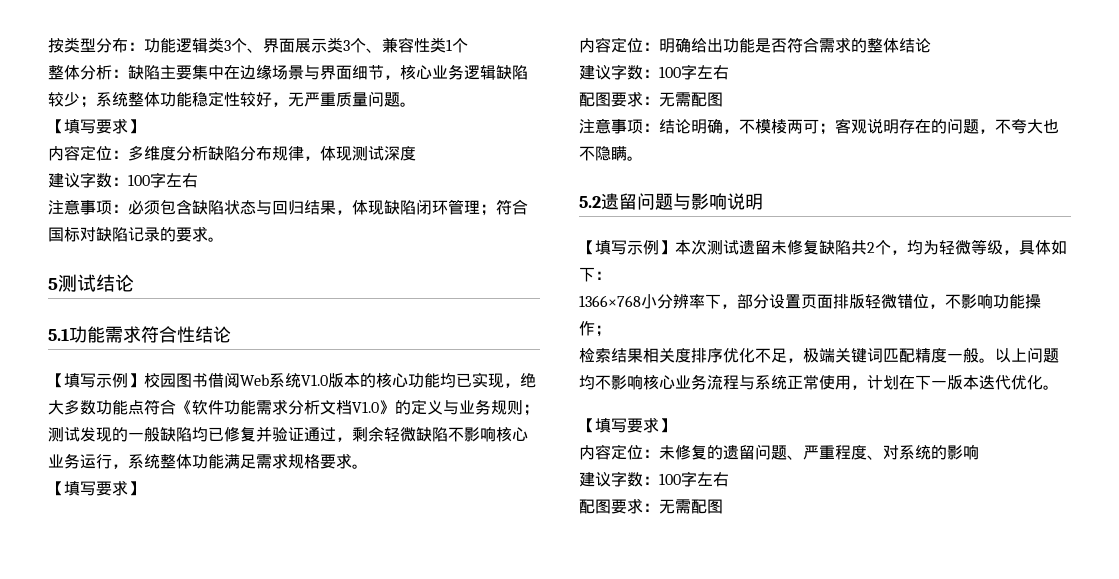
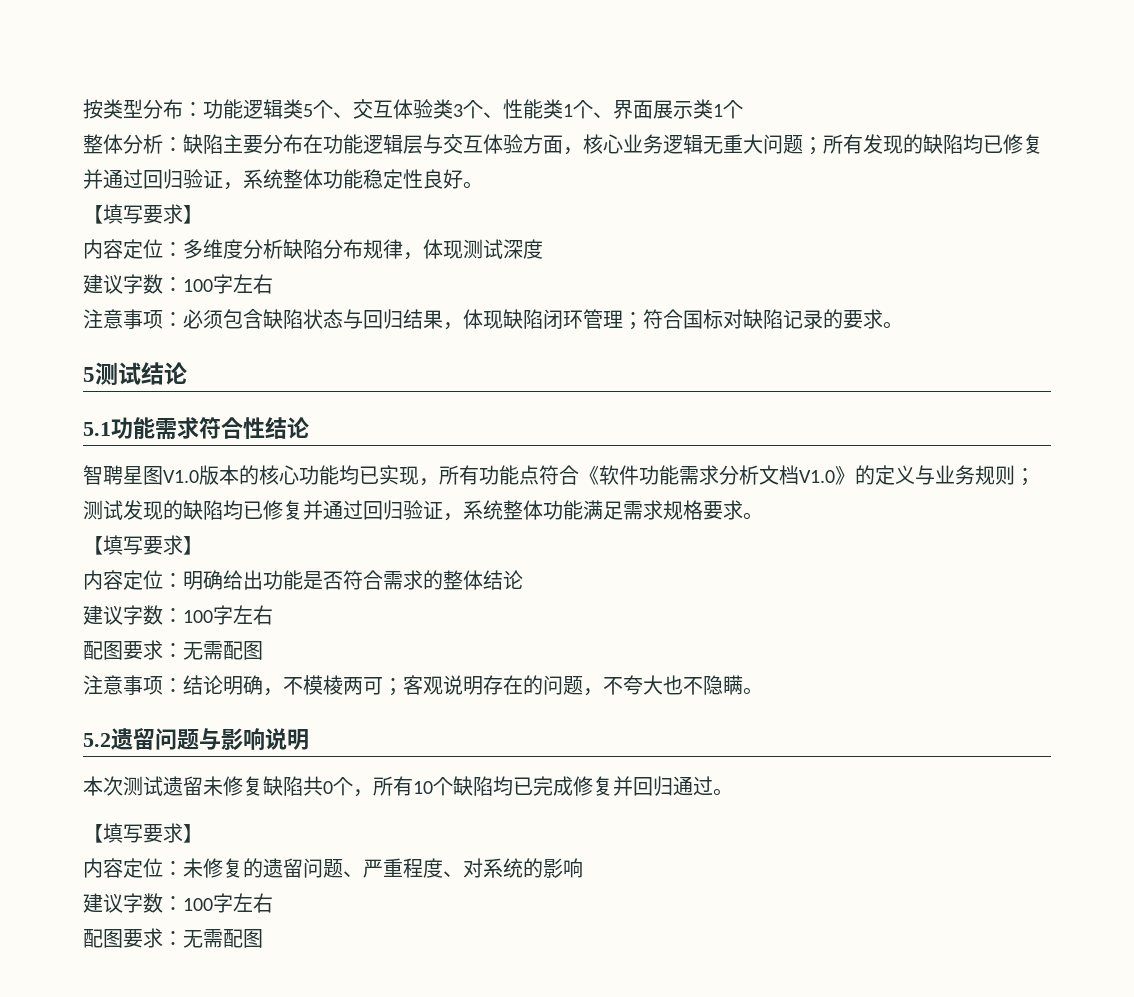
[224,37,430,53] 3个、界面展示类3个、兼容性 -> [303,99,693,119] 5个、交互体验类3个、性能类1个、界面展示
[192,64,528,80] [48,92,96,108] 集中在边缘场景与界面细节，核心业务逻辑缺陷较少； -> [263,134,1043,155] [83,169,243,190] 分布在功能逻辑层与交互体验方面，核心业务逻辑无重大问题；所有发现的缺陷均已修复并通过回归验证，
[240,91,400,107] 较好，无严重质量问题 -> [423,169,463,189] 良好
[48,372,301,388] 【填写示例】校园图书借阅Web系统 -> [83,465,163,485] 智聘星图
[520,373,536,388] [48,399,96,415] 绝大多数 -> [439,465,479,485] 所有
[128,426,528,442] [48,453,112,469] 一般缺陷均已修复并验证通过，剩余轻微缺陷不影响核心业务运行 -> [183,500,443,520] 缺陷均已修复并通过回归验证
[579,240,675,255] 【填写示例】 -> (309, 739) none
[867,239,1067,255] [579,267,611,282] [579,293,1041,309] [579,321,611,337] [579,347,1059,363] [579,374,1043,390] 2个，均为轻微等级，具体如下： // 1366×768小分辨率下，部分设置页面排版轻微错位，不影响功能操作； // 检索结果相关度排序优化不足，极端关键词匹配精度一般。以上问题均不影响核心业务流程与系统正常使用，计划在下一版本迭代优化 -> [323,776,713,797] 0个，所有10个缺陷均已完成修复并回归通过

